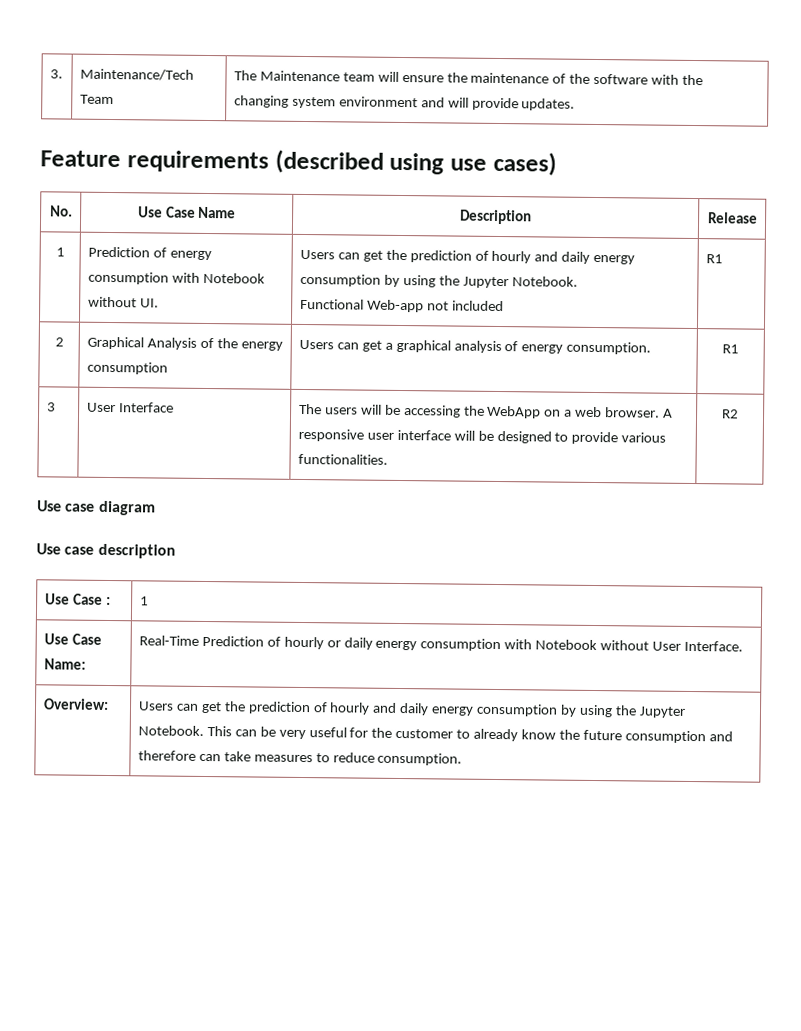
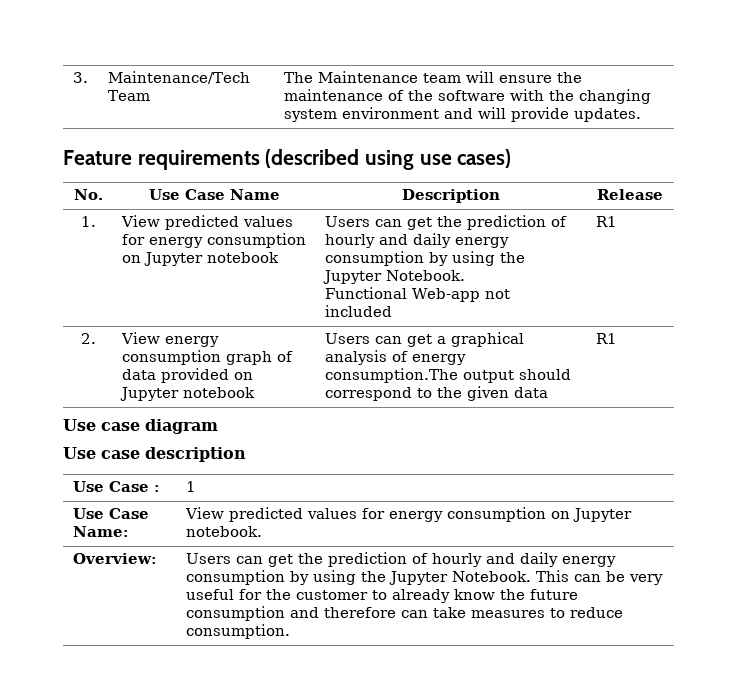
[55,247,65,257] [87,246,212,261] [87,271,265,285] [87,296,159,308] 1 | Prediction of energy consumption with Notebook without UI. -> [80,216,96,227] [120,215,293,230] [121,233,306,248] [121,252,279,266] 1. | View predicted values for energy consumption on Jupyter notebook
[54,337,64,347] [86,336,283,351] [86,361,168,375] 2 | Graphical Analysis of the energy consumption -> [80,333,96,344] [120,332,219,347] [121,350,293,365] [121,368,253,383] [119,387,255,401] 2. | View energy consumption graph of data provided on Jupyter notebook
[566,341,652,355] [722,344,739,354] [46,402,56,412] [86,402,174,413] [298,403,674,419] [297,428,667,445] [297,453,388,465] [722,409,739,419] consumption. | R1 // 3 | User Interface | The users will be accessing the WebApp on a web browser. A responsive user interface will be designed to provide various functionalities. | R2 -> [324,368,571,383] [324,386,548,401] [595,333,617,344] consumption.The output should correspond to the given data | R1
[138,635,743,652] Real-Time Prediction of hourly or daily energy consumption with Notebook without User Interface. -> [184,507,632,522] [185,526,262,537] View predicted values for energy consumption on Jupyter notebook.

